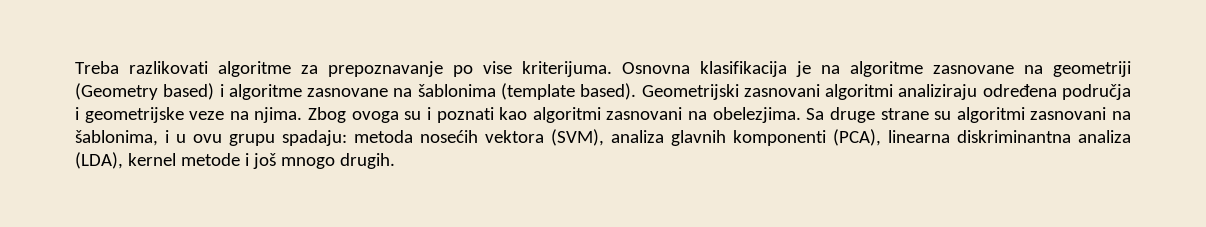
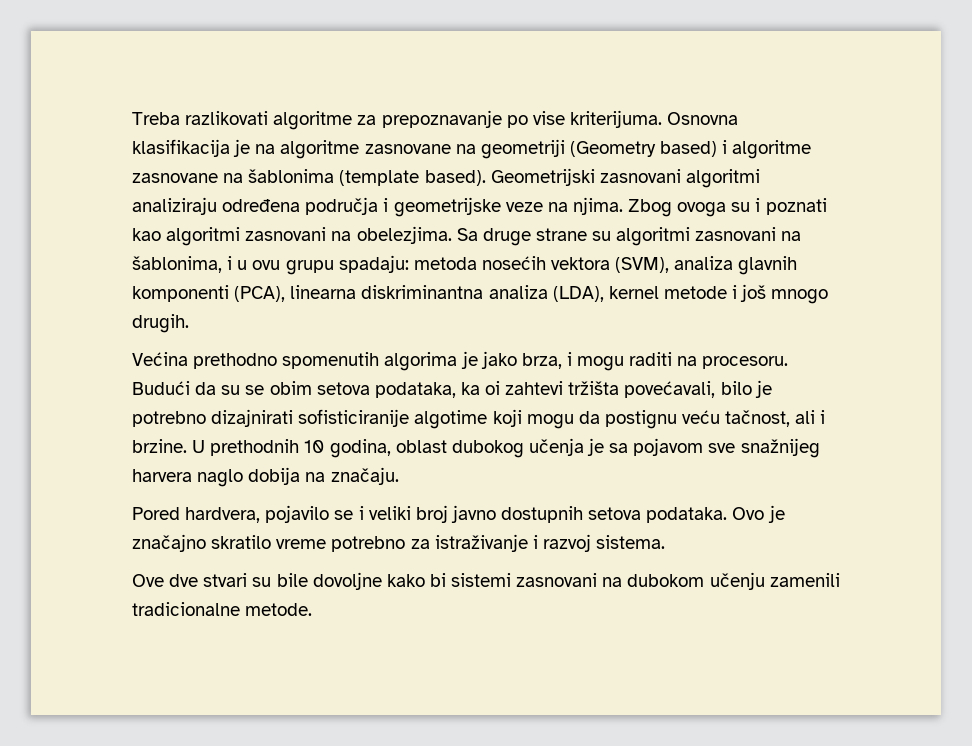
(395, 161) none -> [132,351,789,371] [132,380,772,398] [132,409,826,429] [132,438,820,458] [132,467,399,487] [132,505,785,523] [132,534,666,552] [132,572,840,590] [132,602,313,616] // Većina prethodno spomenutih algorima je jako brza, i mogu raditi na procesoru. Budući da su se obim setova podataka, ka oi zahtevi tržišta povećavali, bilo je potrebno dizajnirati sofisticiranije algotime koji mogu da postignu veću tačnost, ali i brzine. U prethodnih 10 godina, oblast dubokog učenja je sa pojavom sve snažnijeg harvera naglo dobija na značaju. // Pored hardvera, pojavilo se i veliki broj javno dostupnih setova podataka. Ovo je značajno skratilo vreme potrebno za istraživanje i razvoj sistema. // Ove dve stvari su bile dovoljne kako bi sistemi zasnovani na dubokom učenju zamenili tradicionalne metode.

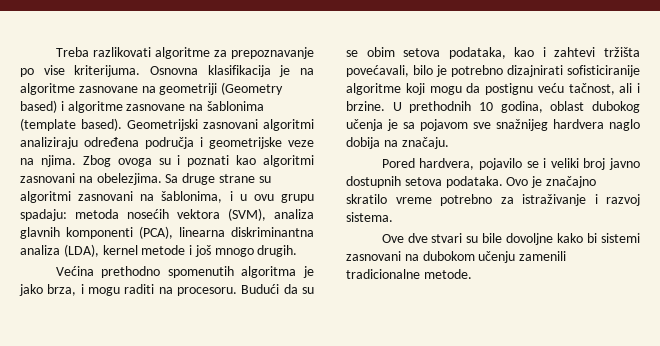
[384,352,458,371] algorima -> [241,266,297,278] algoritma
[460,381,501,395] ka oi -> [514,47,546,57] kao i
[414,410,488,429] algotime -> [346,83,401,95] algoritme
[132,469,192,482] harvera -> [553,119,604,129] hardvera

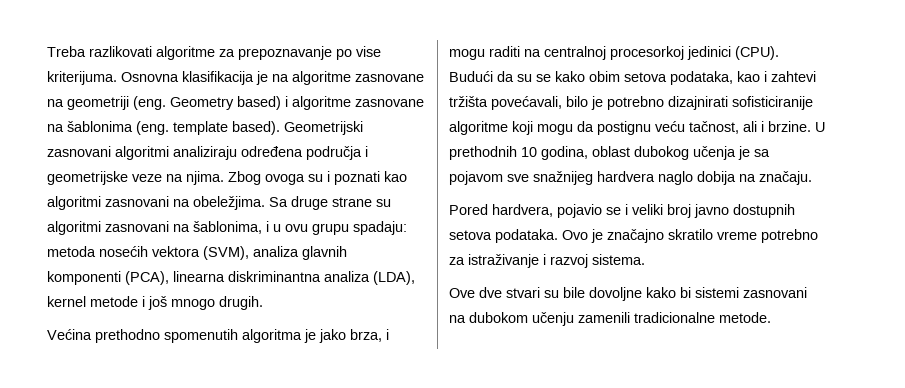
[221,82,284,95] (Geometry -> [133,96,234,110] (eng. Geometry
[20,118,76,131] (template -> [136,121,228,135] (eng. template
[96,173,162,185] obelezjima. -> [193,196,265,210] obeležjima.
[177,287,238,296] procesoru. -> [544,46,779,60] centralnoj procesorkoj jedinici (CPU).
(358, 53) none -> [555,71,585,82] kako
[478,158,522,170] pojavilo -> [557,204,602,218] pojavio

